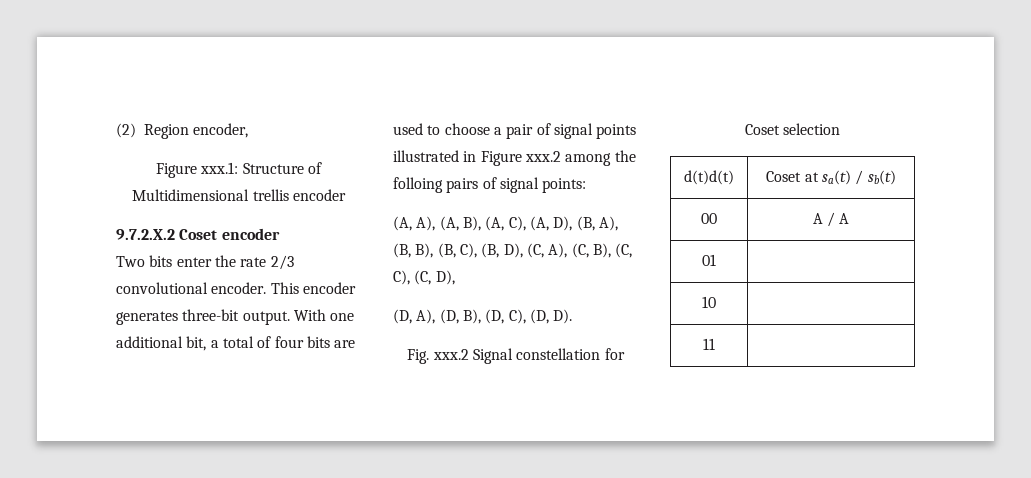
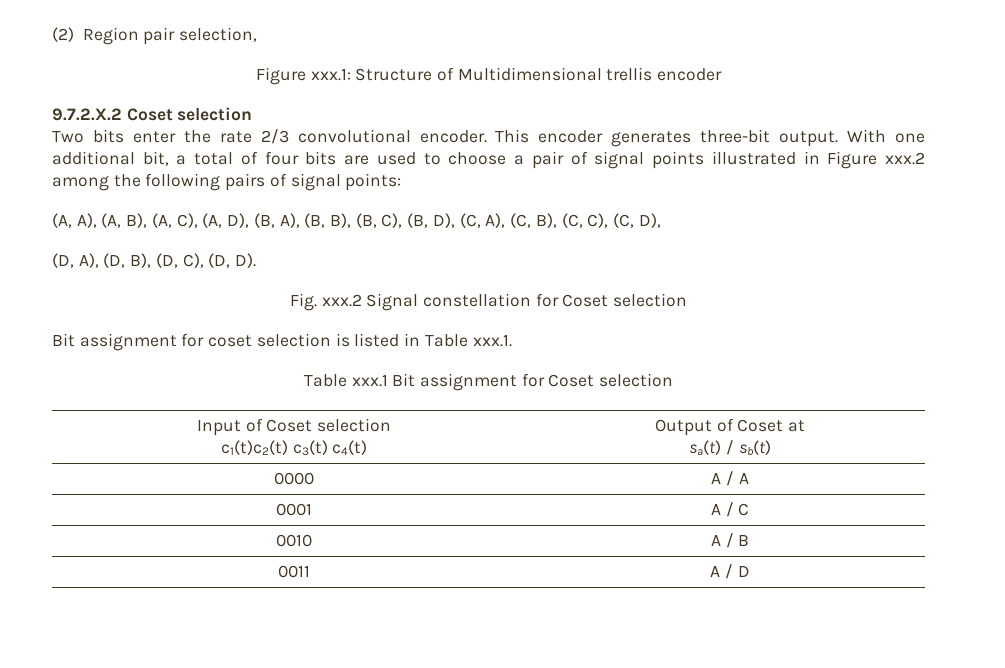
[193,123,249,138] encoder, -> [143,27,258,45] pair selection,
[221,228,280,240] encoder -> [177,107,253,121] selection
[393,177,443,193] folloing -> [145,173,221,191] following
[684,170,734,185] // d(t)d(t) | -> [52,333,512,351] [303,373,674,391] [196,418,392,436] [220,440,368,456] [654,418,734,436] // Bit assignment for coset selection is listed in Table xxx.1. // Table xxx.1 Bit assignment for Coset selection // Input of Coset selection // c1(t)c2(t) c3(t) c4(t) | Output of
(819, 177) none -> (806, 426) //
[701,213,717,224] 00 -> [274,472,314,485] 0000
[702,254,716,266] [702,296,716,308] [703,338,715,350] 01 | // 10 | // 11 | -> [276,503,312,516] [710,502,750,517] [276,534,312,547] [710,533,750,548] [278,565,310,578] [710,564,750,579] 0001 | A / C // 0010 | A / B // 0011 | A / D

